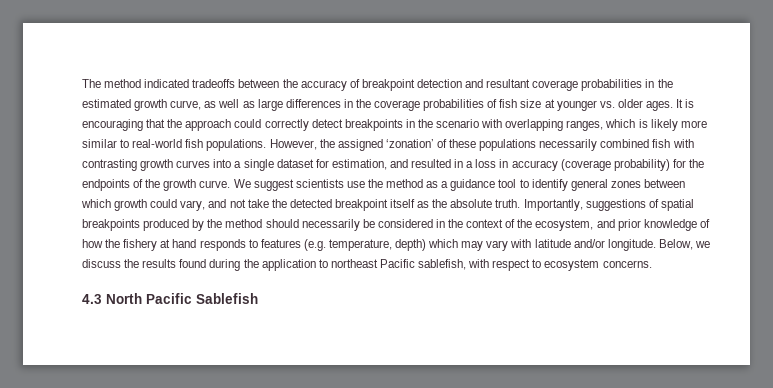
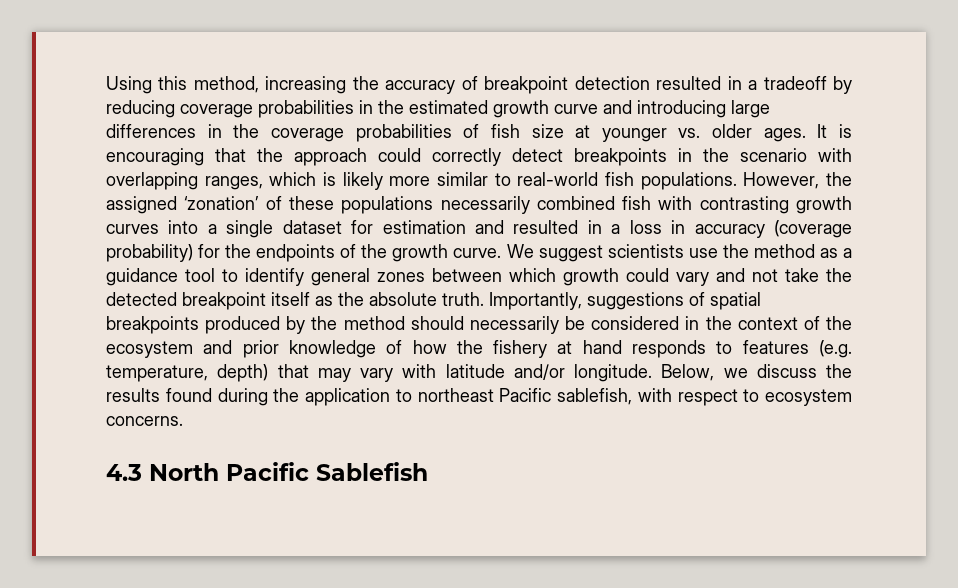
[82,79,280,88] The method indicated tradeoffs between -> [106,76,347,94] Using this method, increasing
[465,79,531,88] and resultant -> [656,76,852,94] [106,100,175,118] resulted in a tradeoff by reducing
[170,99,255,110] curve, as well as -> [554,100,726,118] curve and introducing
[331,159,387,170] estimation, -> [382,220,466,234] estimation
[180,200,206,211] vary, -> [676,272,709,286] vary
[535,219,594,231] ecosystem, -> [106,341,193,358] ecosystem
[428,239,459,248] which -> [277,364,309,378] that

